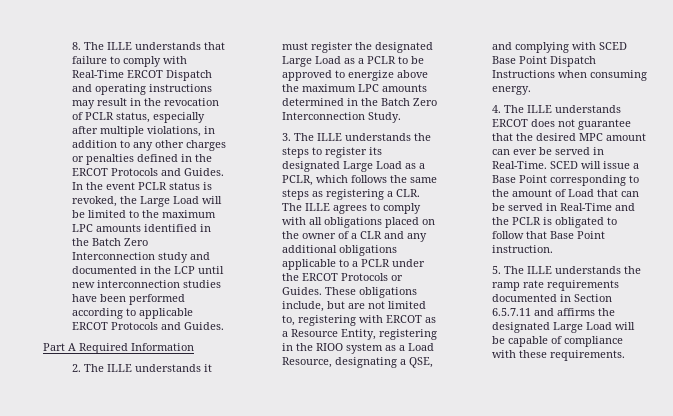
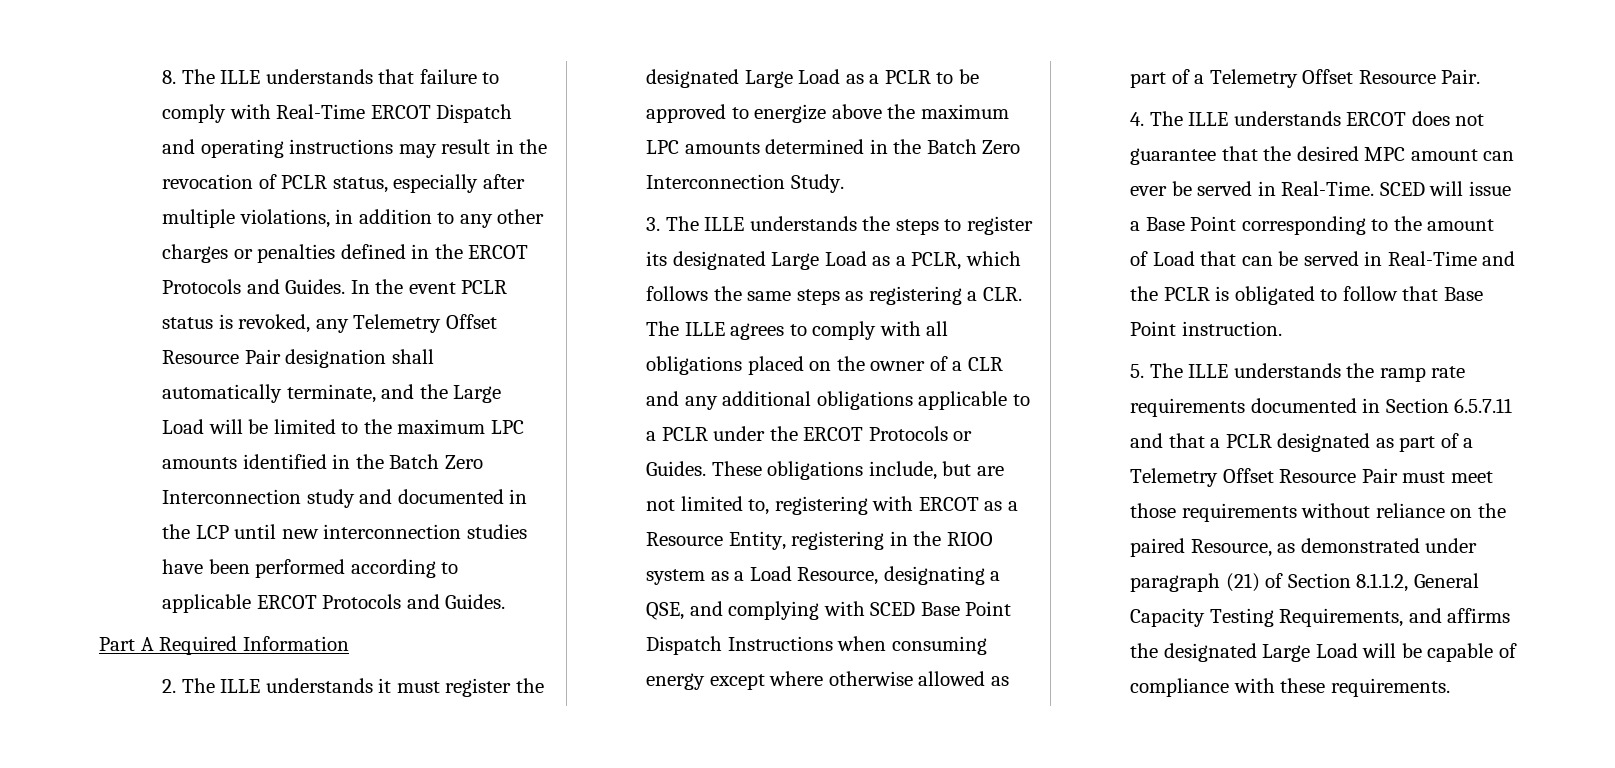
(117, 201) none -> [315,314,497,333] [162,349,434,368] [162,384,415,403] any Telemetry Offset Resource Pair designation shall automatically terminate, and
[491,86,531,95] energy. -> [646,671,1009,690] [1130,69,1481,88] energy except where otherwise allowed as part of a Telemetry Offset Resource Pair.
(554, 312) none -> [1168,433,1474,452] [1130,468,1493,487] [1130,503,1506,522] [1130,538,1478,557] [1130,573,1479,592] [1130,608,1442,627] that a PCLR designated as part of a Telemetry Offset Resource Pair must meet those requirements without reliance on the paired Resource, as demonstrated under paragraph (21) of Section 8.1.1.2, General Capacity Testing Requirements, and

